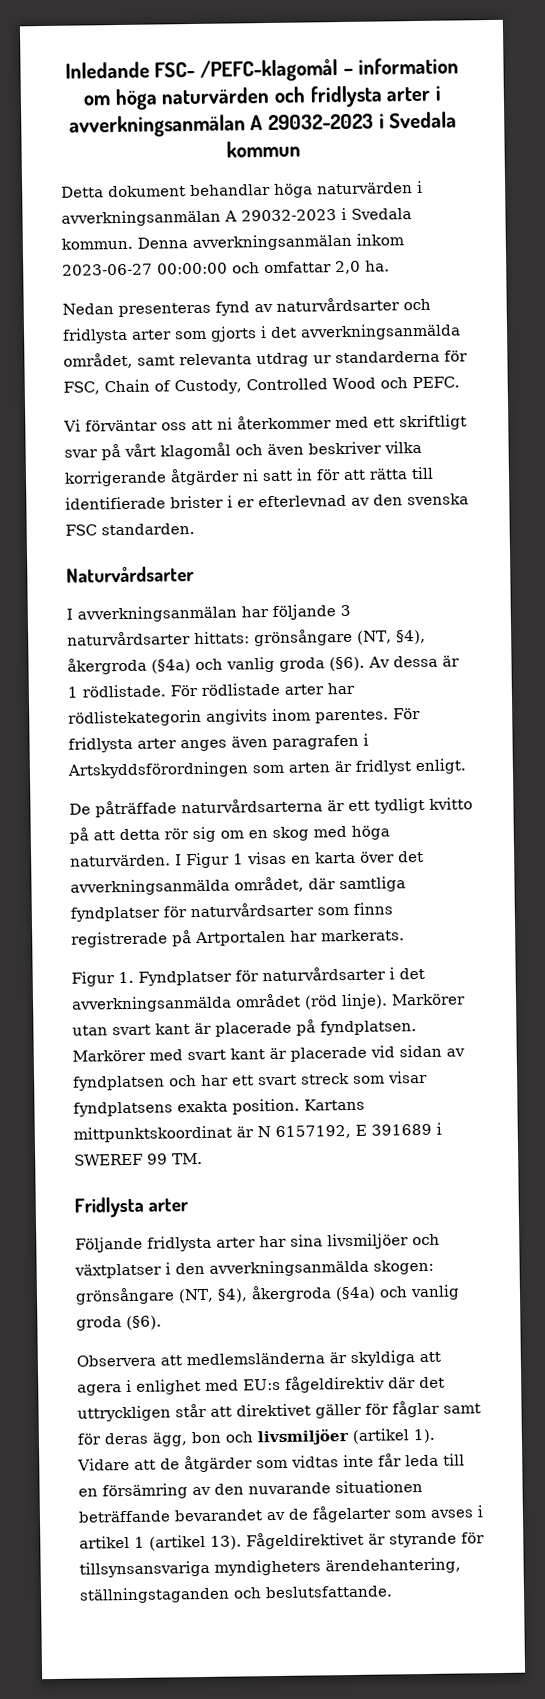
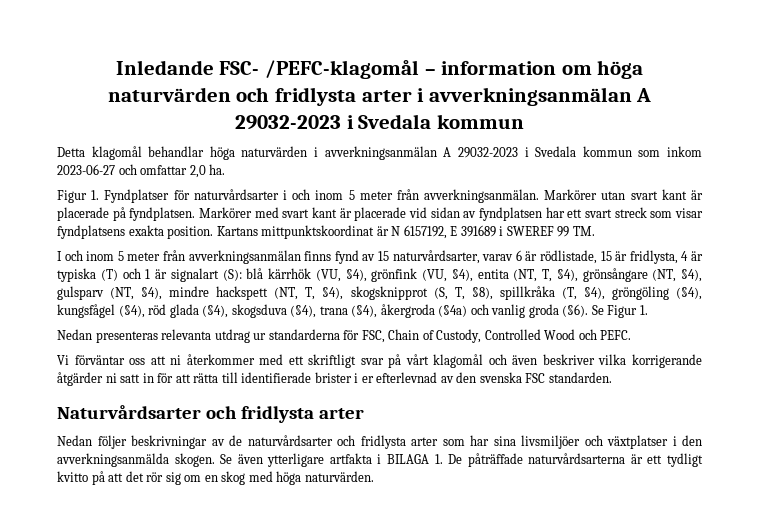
[108,185,186,198] dokument -> [91,146,142,160] klagomål
[61,233,352,252] kommun. Denna avverkningsanmälan -> [582,146,661,157] kommun som
[157,262,228,275] 00:00:00 -> (115, 169) none
[62,297,431,318] [62,323,461,344] [63,352,175,369] Nedan presenteras fynd av naturvårdsarter och fridlysta arter som gjorts i det avverkningsanmälda området, samt -> [57,189,703,203] [57,207,703,221] [57,225,595,239] [57,250,704,264] [57,268,702,282] [57,286,702,300] [57,304,648,318] [57,329,158,343] Figur 1. Fyndplatser för naturvårdsarter i och inom 5 meter från avverkningsanmälan. Markörer utan svart kant är placerade på fyndplatsen. Markörer med svart kant är placerade vid sidan av fyndplatsen har ett svart streck som visar fyndplatsens exakta position. Kartans mittpunktskoordinat är N 6157192, E 391689 i SWEREF 99 TM. // I och inom 5 meter från avverkningsanmälan finns fynd av 15 naturvårdsarter, varav 6 är rödlistade, 15 är fridlysta, 4 är typiska (T) och 1 är signalart (S): blå kärrhök (VU, §4), grönfink (VU, §4), entita (NT, T, §4), grönsångare (NT, §4), gulsparv (NT, §4), mindre hackspett (NT, T, §4), skogsknipprot (S, T, §8), spillkråka (T, §4), gröngöling (§4), kungsfågel (§4), röd glada (§4), skogsduva (§4), trana (§4), åkergroda (§4a) och vanlig groda (§6). Se Figur 1. // Nedan presenteras
[66,604,351,623] [67,628,426,647] [67,655,460,675] [67,682,355,698] [68,708,421,727] [68,733,369,753] [67,758,466,779] // I avverkningsanmälan har följande 3 naturvårdsarter hittats: grönsångare (NT, §4), åkergroda (§4a) och vanlig groda (§6). Av dessa är 1 rödlistade. För rödlistade arter har rödlistekategorin angivits inom parentes. För fridlysta arter anges även paragrafen i Artskyddsförordningen som arten är fridlyst enligt. // -> [205,406,364,423] [57,435,702,449] [57,453,443,467] och fridlysta arter // Nedan följer beskrivningar av de naturvårdsarter och fridlysta arter som har sina livsmiljöer och växtplatser i den avverkningsanmälda skogen. Se även ytterligare artfakta i BILAGA 1.
[119,828,160,841] detta -> [125,471,144,482] det
[175,850,424,869] [70,876,406,896] [70,902,393,922] [71,929,405,948] [71,966,425,987] [71,993,466,1013] [72,1019,417,1037] [72,1044,465,1062] [73,1070,428,1091] [73,1098,365,1117] [73,1122,442,1143] [74,1152,203,1166] [74,1196,190,1218] [75,1233,440,1253] [74,1259,434,1279] [75,1284,460,1305] [76,1315,162,1331] [76,1350,441,1367] [77,1375,445,1396] [77,1400,481,1422] [77,1428,435,1447] [77,1453,465,1473] [78,1480,423,1500] [78,1505,483,1523] [79,1531,485,1551] [79,1557,461,1578] [79,1585,393,1604] I Figur 1 visas en karta över det avverkningsanmälda området, där samtliga fyndplatser för naturvårdsarter som finns registrerade på Artportalen har markerats. // Figur 1. Fyndplatser för naturvårdsarter i det avverkningsanmälda området (röd linje). Markörer utan svart kant är placerade på fyndplatsen. Markörer med svart kant är placerade vid sidan av fyndplatsen och har ett svart streck som visar fyndplatsens exakta position. Kartans mittpunktskoordinat är N 6157192, E 391689 i SWEREF 99 TM. // Fridlysta arter // Följande fridlysta arter har sina livsmiljöer och växtplatser i den avverkningsanmälda skogen: grönsångare (NT, §4), åkergroda (§4a) och vanlig groda (§6). // Observera att medlemsländerna är skyldiga att agera i enlighet med EU:s fågeldirektiv där det uttryckligen står att direktivet gäller för fåglar samt för deras ägg, bon och livsmiljöer (artikel 1). Vidare att de åtgärder som vidtas inte får leda till en försämring av den nuvarande situationen beträffande bevarandet av de fågelarter som avses i artikel 1 (artikel 13). Fågeldirektivet är styrande för tillsynsansvariga myndigheters ärendehantering, ställningstaganden och beslutsfattande. -> (374, 476) none

